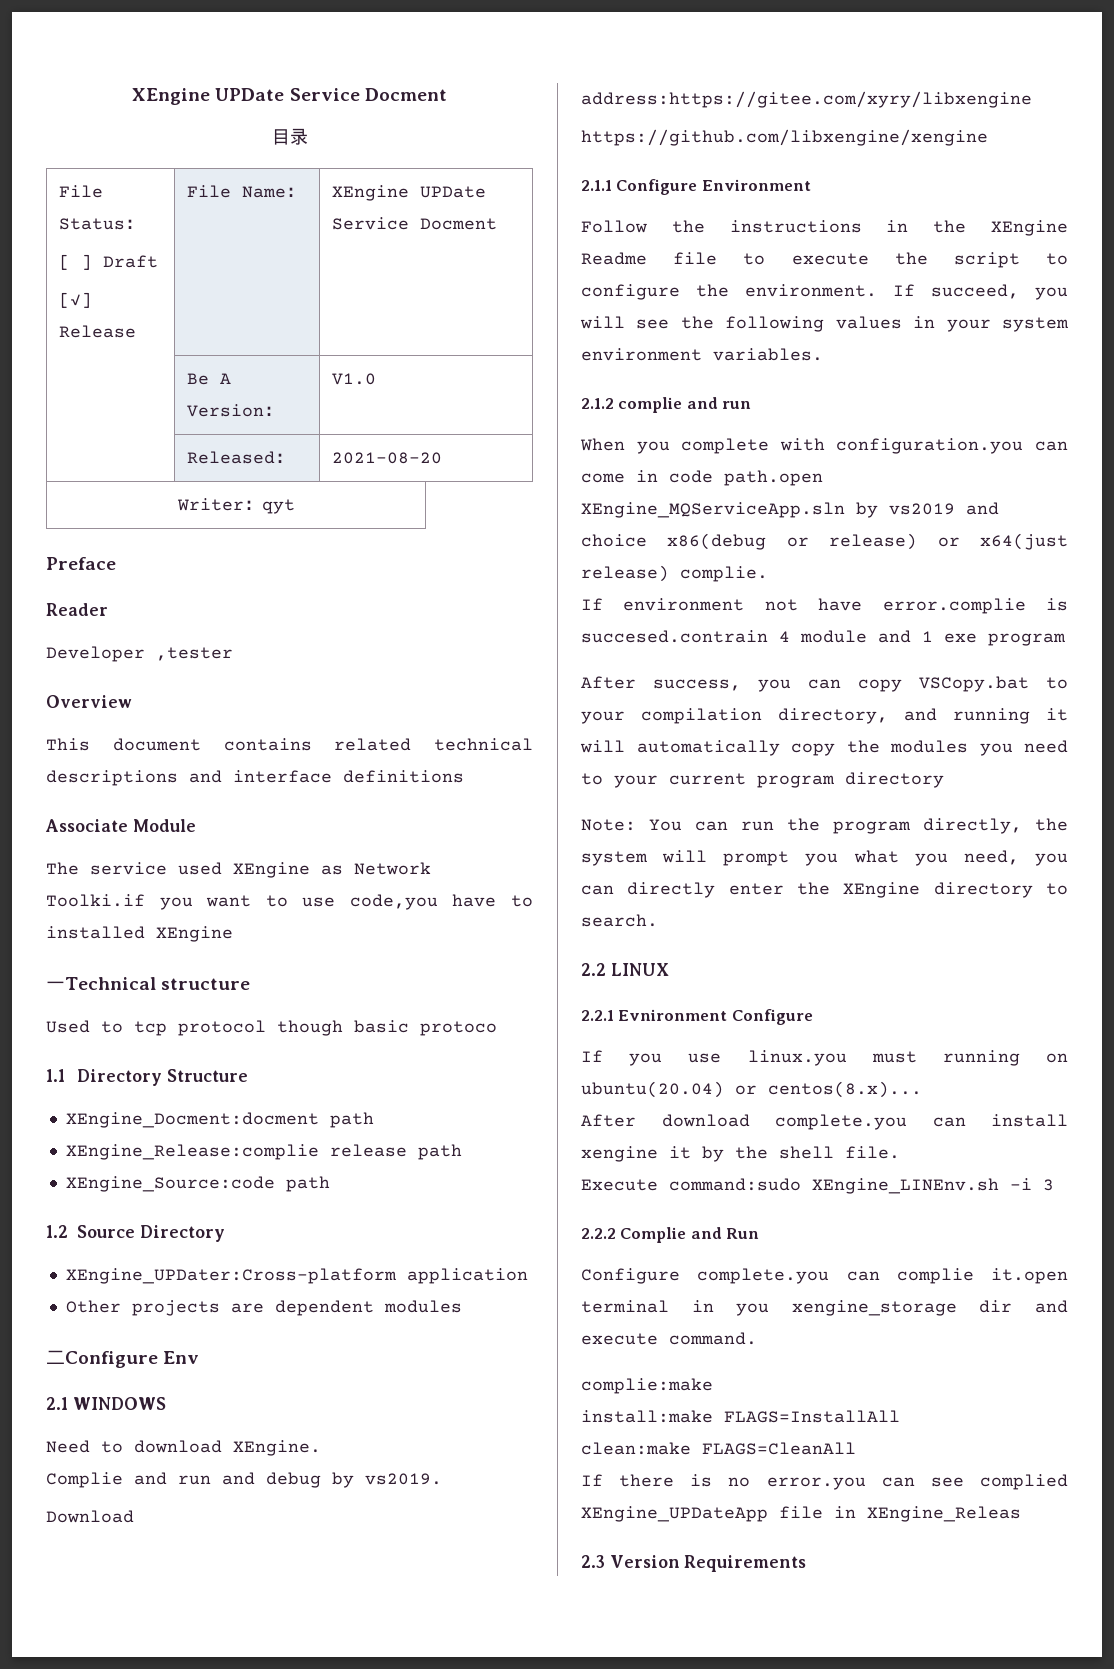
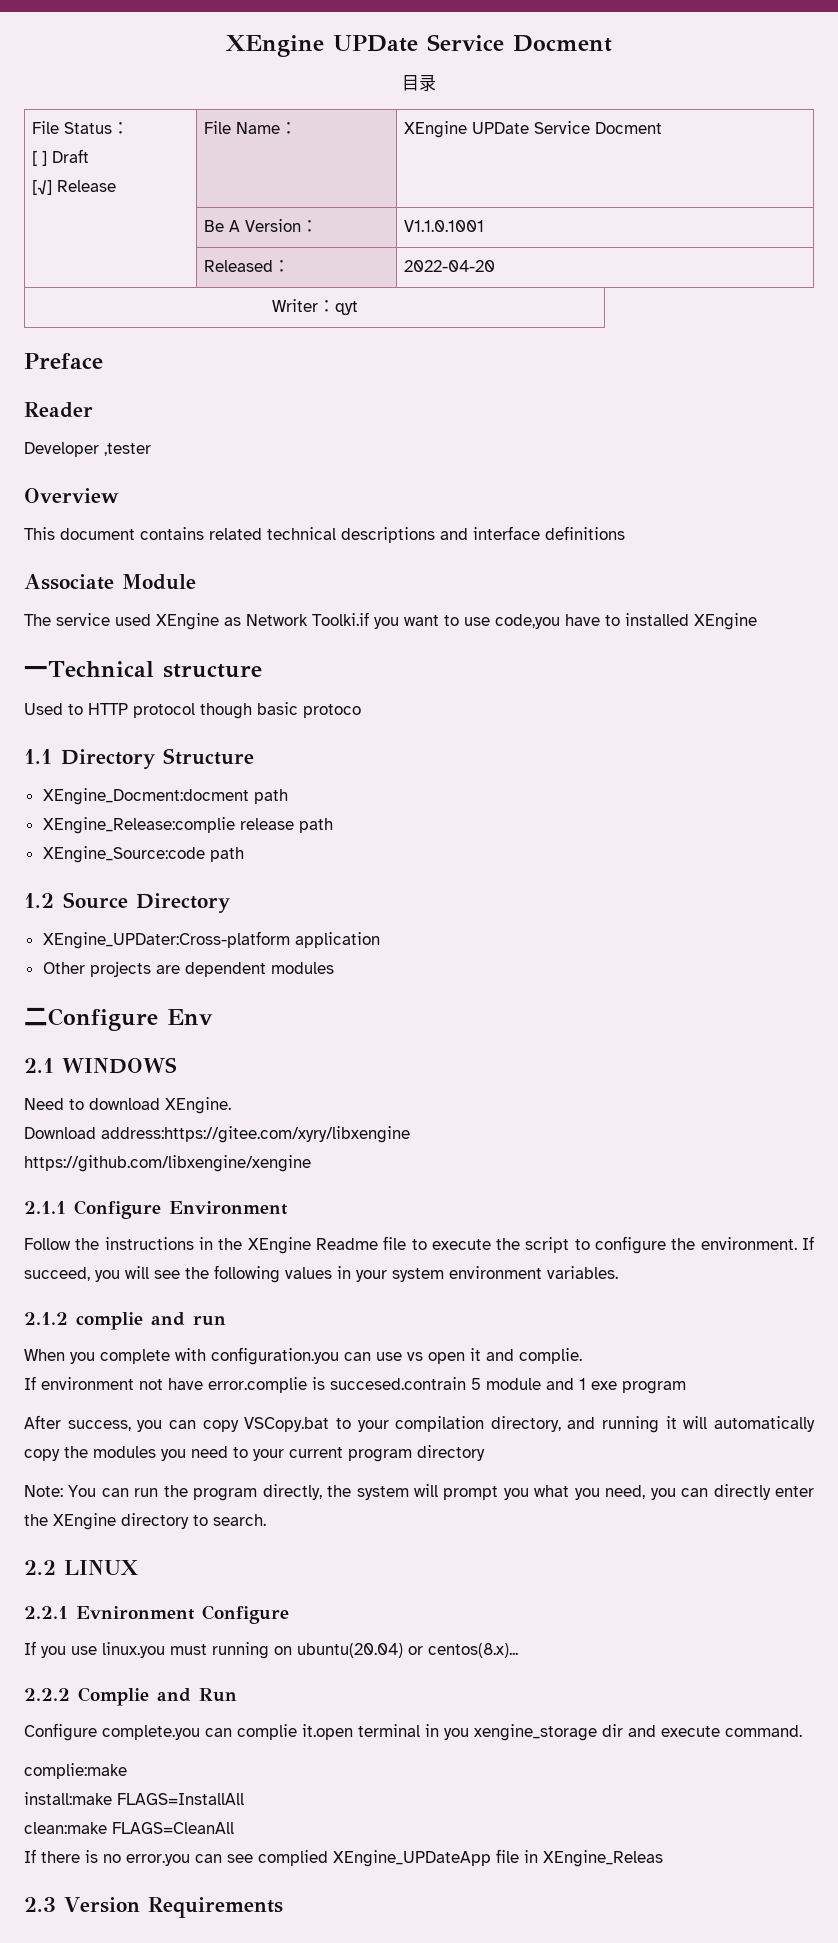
[331,373,376,385] V1.0 -> [404,220,485,232] V1.1.0.1001
[331,452,442,464] 2021-08-20 -> [404,260,496,272] 2022-04-20
[134,1021,167,1036] tcp -> [88,703,128,715] HTTP
[46,1472,442,1488] // Complie and run and debug by vs2019. -> (231, 1105) none
[581,470,823,486] [581,502,999,518] [581,533,1068,550] [581,565,669,582] come in code path.open XEngine_MQServiceApp.sln by vs2019 and choice x86(debug or release) or x64(just release) -> [376,1348,514,1364] use vs open it and
[779,631,790,642] 4 -> [471,1378,481,1390] 5
[581,1114,1068,1130] [581,1146,900,1162] [581,1178,1054,1194] // After download complete.you can install xengine it by the shell file. // Execute command:sudo XEngine_LINEnv.sh -i 3 -> (518, 1650) none

